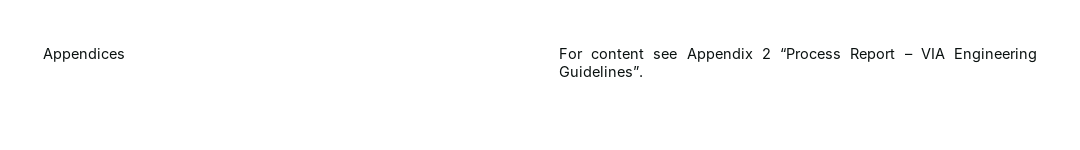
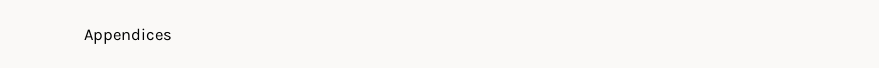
[559,48,1037,63] [559,66,643,77] // For content see Appendix 2 “Process Report – VIA Engineering Guidelines”. -> (172, 36) none

